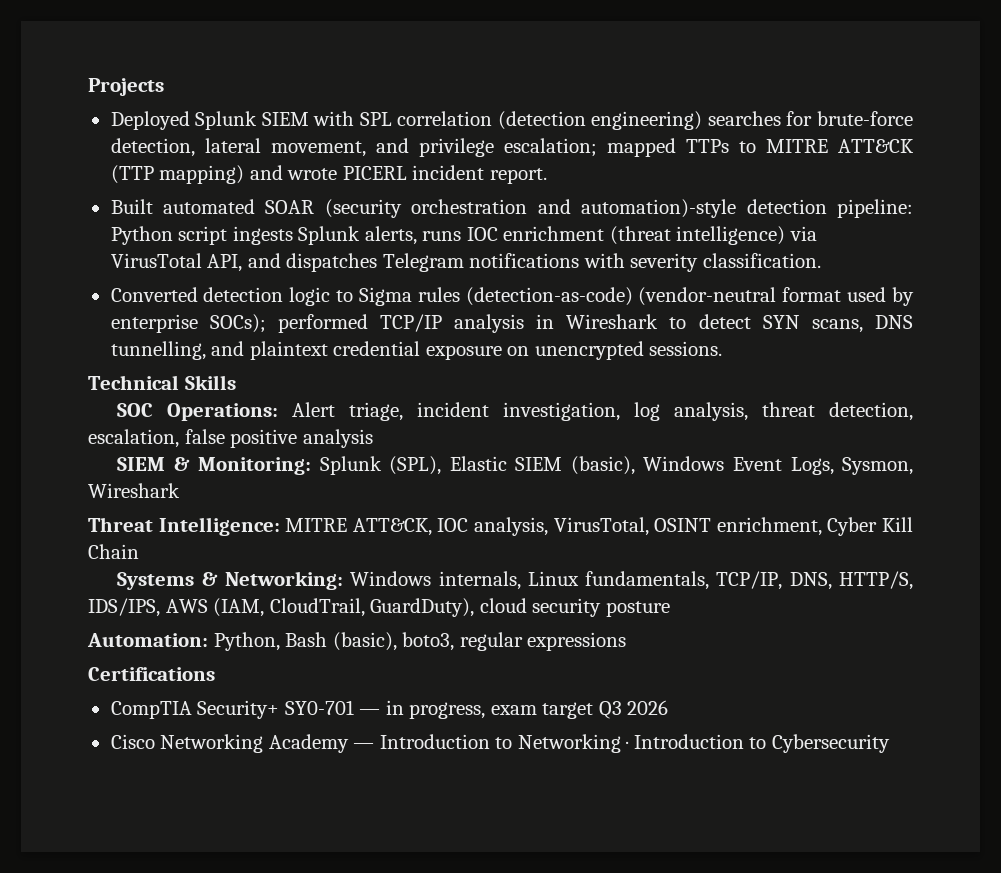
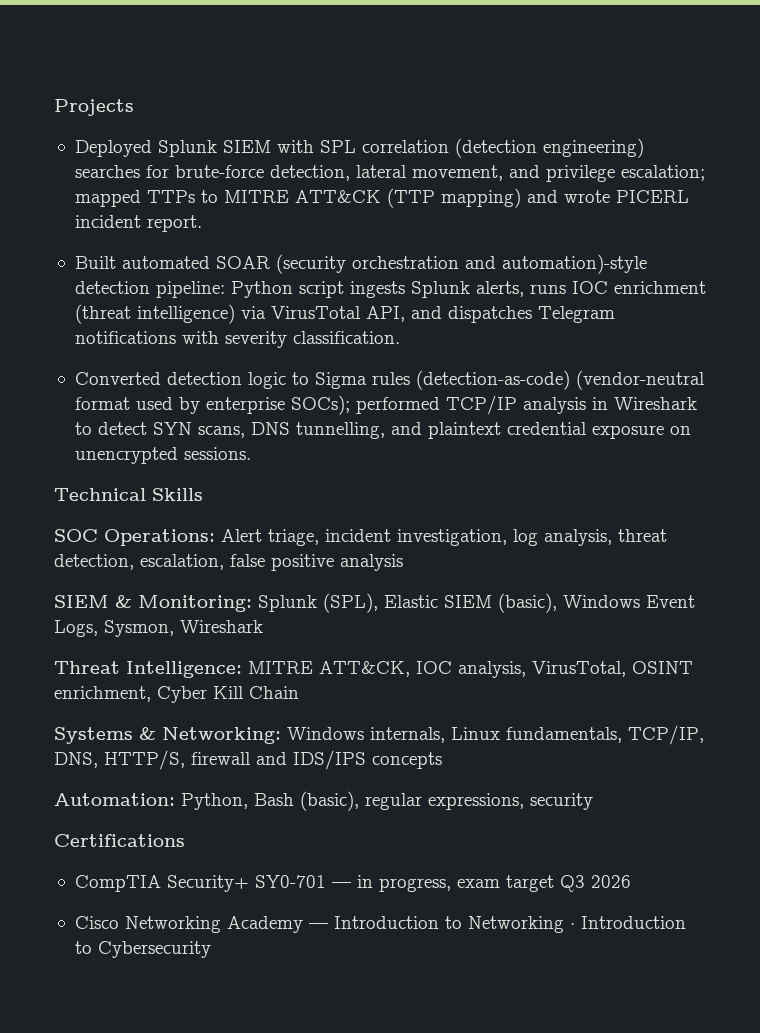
[88,598,670,617] IDS/IPS, AWS (IAM, CloudTrail, GuardDuty), cloud security posture -> [191,750,442,770] firewall and IDS/IPS concepts
[402,632,627,651] boto3, regular expressions -> [365,793,593,810] regular expressions, security

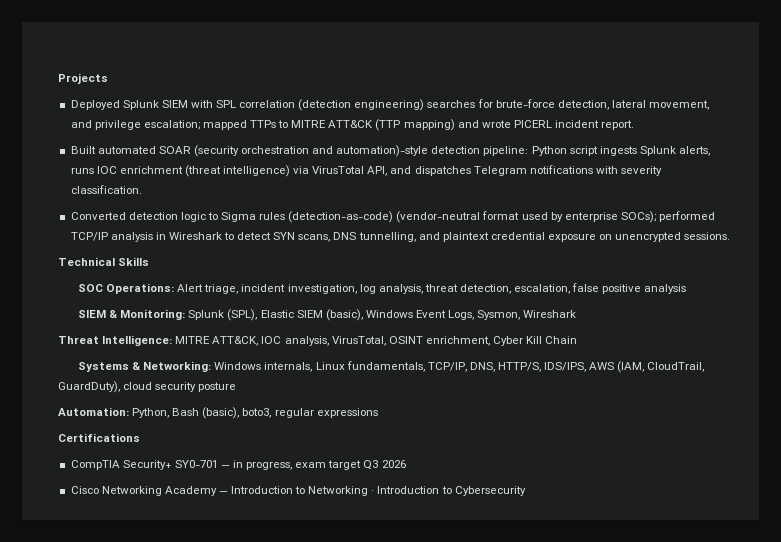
[191,750,442,770] firewall and IDS/IPS concepts -> [544,361,705,373] [58,381,237,393] IDS/IPS, AWS (IAM, CloudTrail, GuardDuty), cloud security posture
[365,793,593,810] regular expressions, security -> [242,408,378,418] boto3, regular expressions

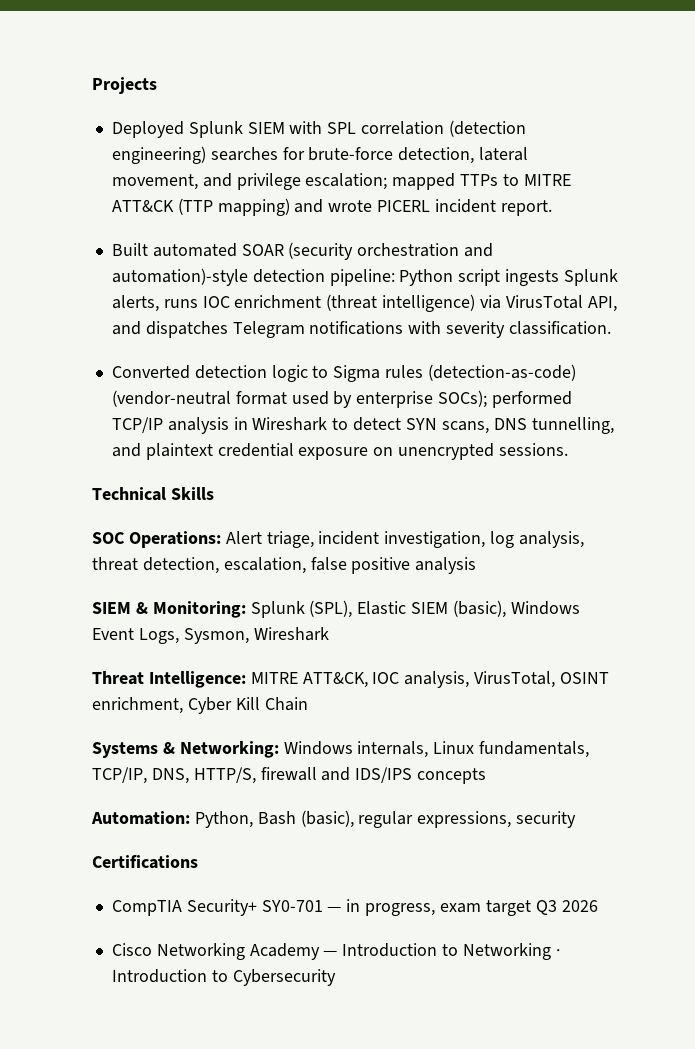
[544,361,705,373] [58,381,237,393] IDS/IPS, AWS (IAM, CloudTrail, GuardDuty), cloud security posture -> [260,767,487,784] firewall and IDS/IPS concepts
[242,408,378,418] boto3, regular expressions -> [358,811,577,828] regular expressions, security

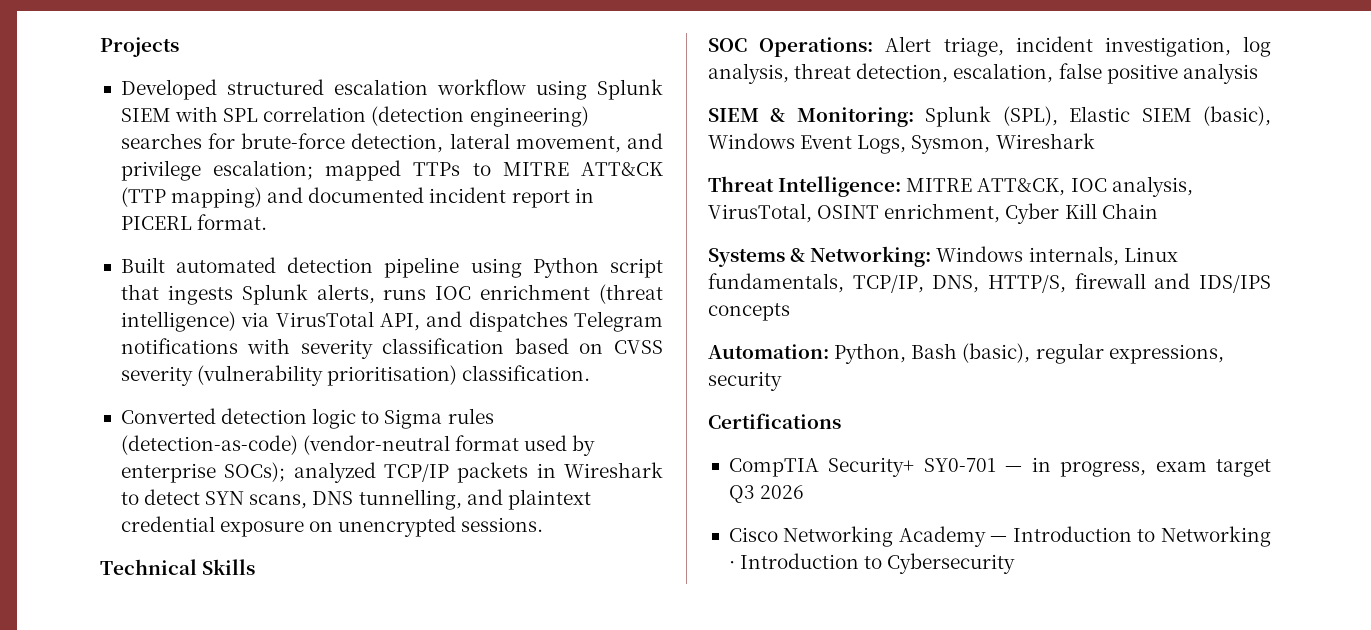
[111,121,184,138] Deployed -> [120,79,587,100] Developed structured escalation workflow using
[328,199,552,216] [111,242,494,260] [111,268,395,286] wrote PICERL incident report. // Built automated SOAR (security orchestration and automation)-style detection pipeline: -> [308,187,594,208] [120,214,268,230] [120,257,522,278] documented incident report in PICERL format. // Built automated detection pipeline using
(501, 277) none -> [120,284,159,300] that
(506, 329) none -> [382,338,663,354] [120,365,458,386] classification based on CVSS severity (vulnerability prioritisation)
[491,391,572,408] [111,417,229,434] performed TCP/IP analysis -> [293,462,529,483] analyzed TCP/IP packets

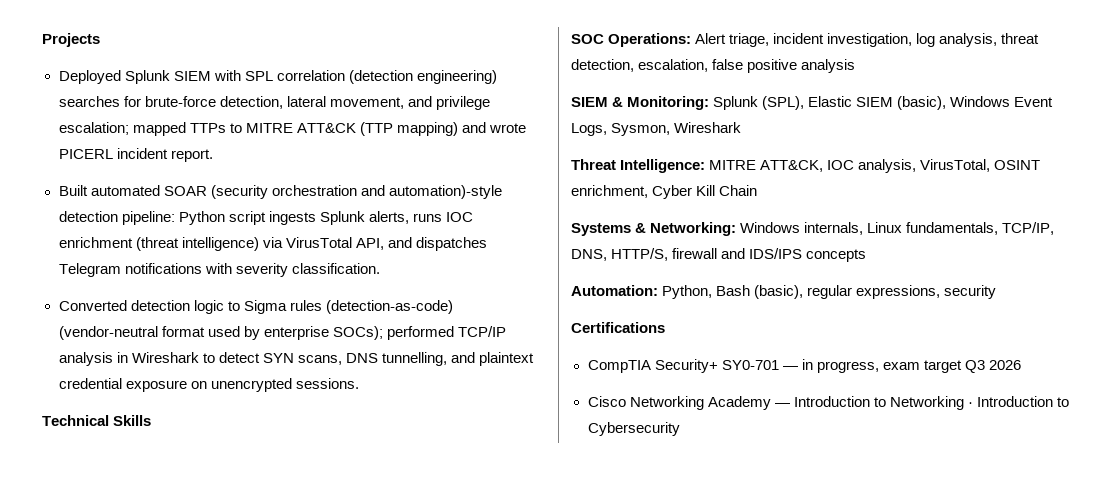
[120,79,587,100] Developed structured escalation workflow using -> [58,70,121,84] Deployed
[308,187,594,208] [120,214,268,230] [120,257,522,278] documented incident report in PICERL format. // Built automated detection pipeline using -> [488,123,526,133] [58,148,213,162] [58,185,502,199] [58,211,175,225] wrote PICERL incident report. // Built automated SOAR (security orchestration and automation)-style detection pipeline:
[120,284,159,300] that -> (266, 218) none
[382,338,663,354] [120,365,458,386] classification based on CVSS severity (vulnerability prioritisation) -> (288, 270) none
[293,462,529,483] analyzed TCP/IP packets -> [386,326,506,340] [58,352,113,366] performed TCP/IP analysis

